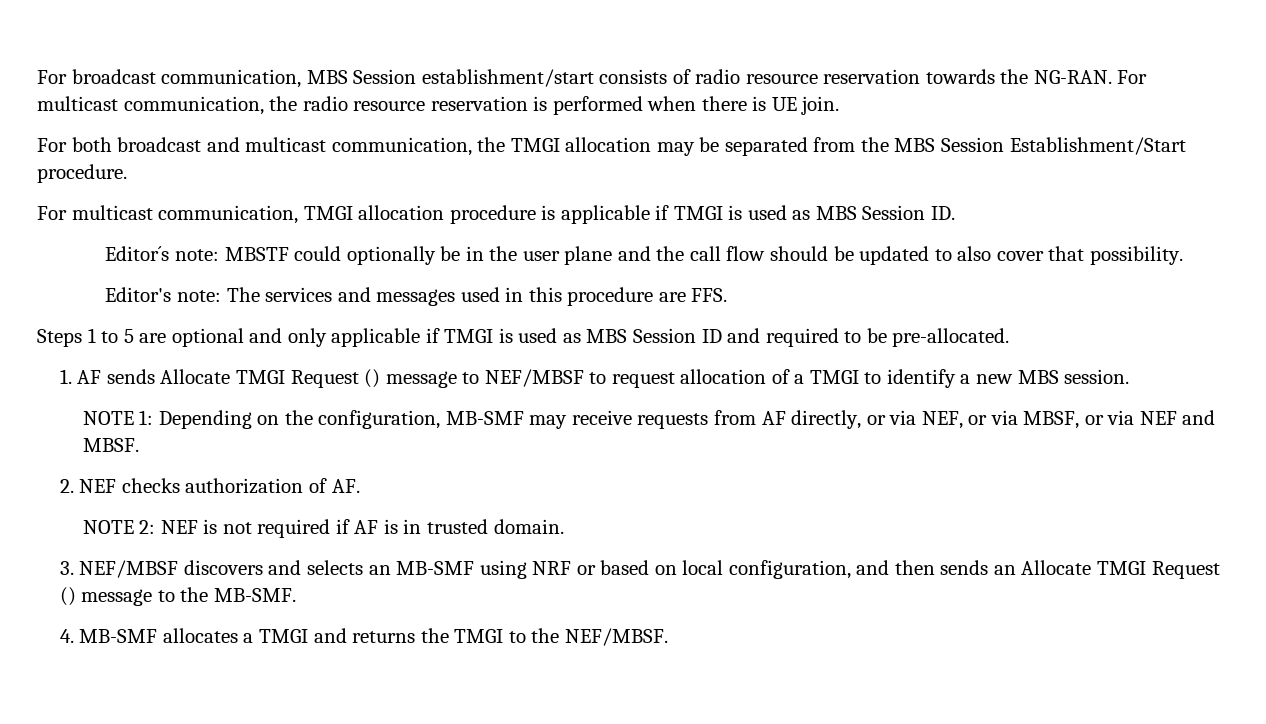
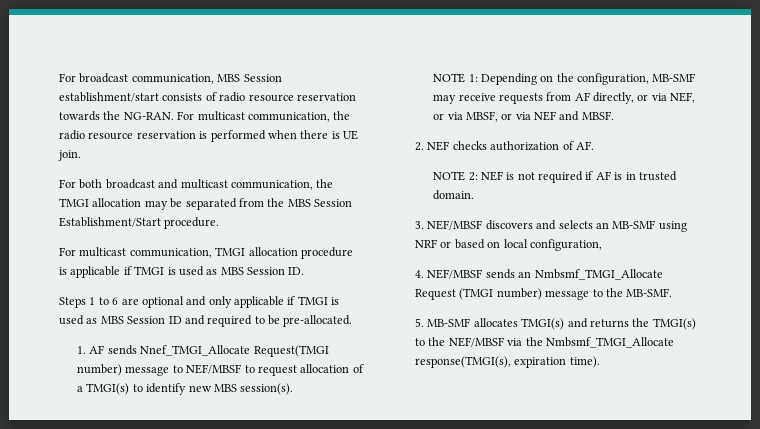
[105,246,1183,265] [105,287,728,306] // Editor´s note: MBSTF could optionally be in the user plane and the call flow should be updated to also cover that possibility. // Editor's note: The services and messages used in this procedure are FFS. -> (305, 271) none
[123,329,134,343] 5 -> [112,297,119,305] 6
[160,369,381,388] Allocate TMGI Request () -> [140,345,329,357] [77,364,123,376] Nnef_TMGI_Allocate Request(TMGI number)
[809,370,859,384] TMGI -> [86,383,130,395] TMGI(s)
[960,374,971,384] a -> (187, 389) none
[1064,369,1130,384] session. -> [240,383,294,395] session(s).
[856,560,1220,579] [59,587,76,606] and then sends an Allocate TMGI Request () -> [415,269,663,280] [415,288,542,300] // 4. NEF/MBSF sends an Nmbsmf_TMGI_Allocate Request (TMGI number)
[59,629,74,643] 4. -> [415,318,425,327] 5.
[243,629,308,643] a TMGI -> [521,318,565,330] TMGI(s)
[454,628,668,646] TMGI to the NEF/MBSF. -> [652,318,696,330] [415,337,674,348] [415,356,600,368] TMGI(s) to the NEF/MBSF via the Nmbsmf_TMGI_Allocate response(TMGI(s), expiration time).

